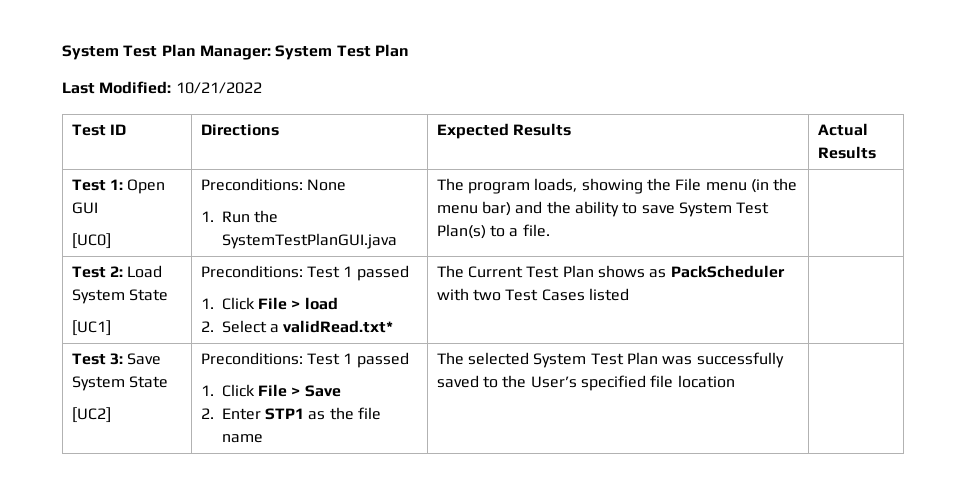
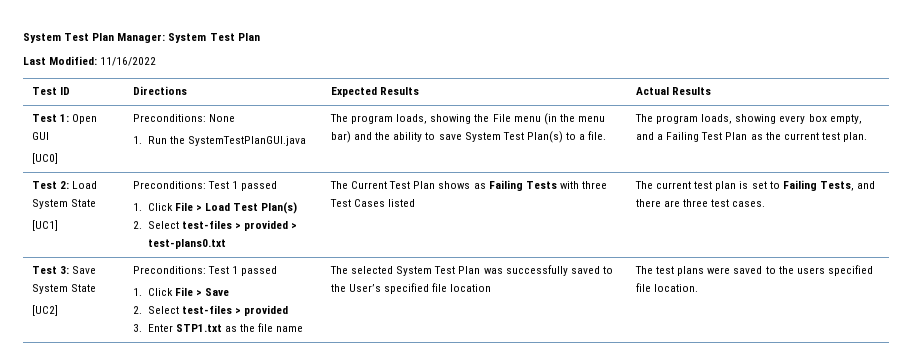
[175,82,262,94] 10/21/2022 -> [100,57,157,66] 11/16/2022
(550, 230) none -> [634,114,862,124] [635,132,867,142] The program loads, showing every box empty, and a Failing Test Plan as the current test plan.
[304,297,338,310] [200,320,394,333] load // 2. Select a validRead.txt* -> [205,202,298,214] [132,220,298,231] [147,239,226,249] Load Test Plan(s) // 2. Select test-files > provided > test-plans0.txt
[670,265,785,278] [436,288,502,301] PackScheduler with two -> [488,180,607,191] Failing Tests with three
(629, 294) none -> [634,180,875,191] [635,199,766,207] The current test plan is set to Failing Tests, and there are three test cases.
[221,408,305,420] Enter STP1 -> [147,305,289,316] [132,324,222,332] Select test-files > provided // 3. Enter STP1.txt
(735, 381) none -> [634,265,873,276] [635,283,699,292] The test plans were saved to the users specified file location.

